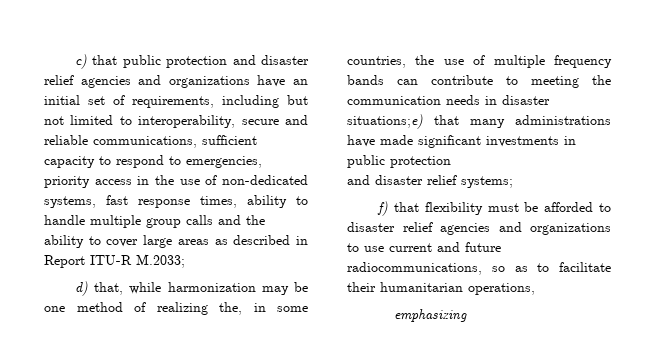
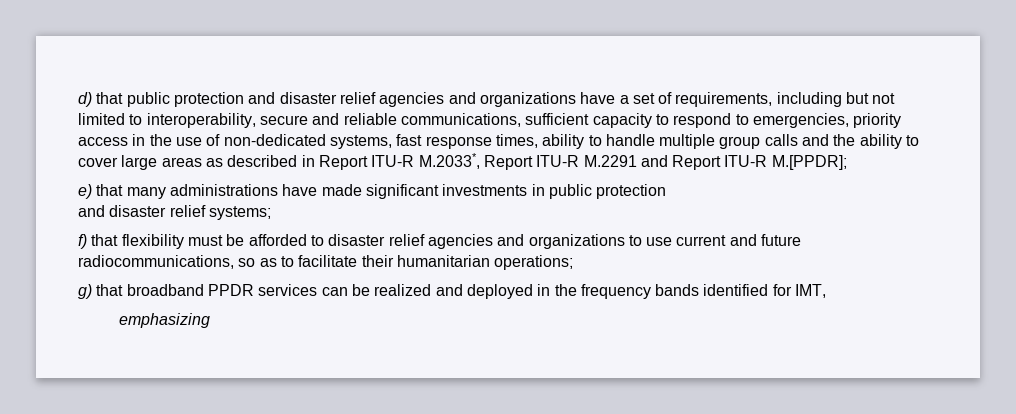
[75,54,88,69] c) -> [78,92,92,107] d)
[293,79,308,85] [44,95,80,105] an initial -> [619,95,629,104] a
[136,254,185,268] [75,281,308,296] [44,302,308,315] [347,55,612,68] [347,75,611,88] [347,95,550,105] [347,114,423,129] M.2033; // d) that, while harmonization may be one method of realizing the, in some countries, the use of multiple frequency bands can contribute to meeting the communication needs in disaster situations;e) -> [418,153,847,170] [78,184,92,199] M.2033*, Report ITU-R M.2291 and Report ITU-R M.[PPDR]; // e)
[468,283,535,295] operations, -> [494,255,574,270] [78,284,827,299] operations; // g) that broadband PPDR services can be realized and deployed in the frequency bands identified for IMT,

